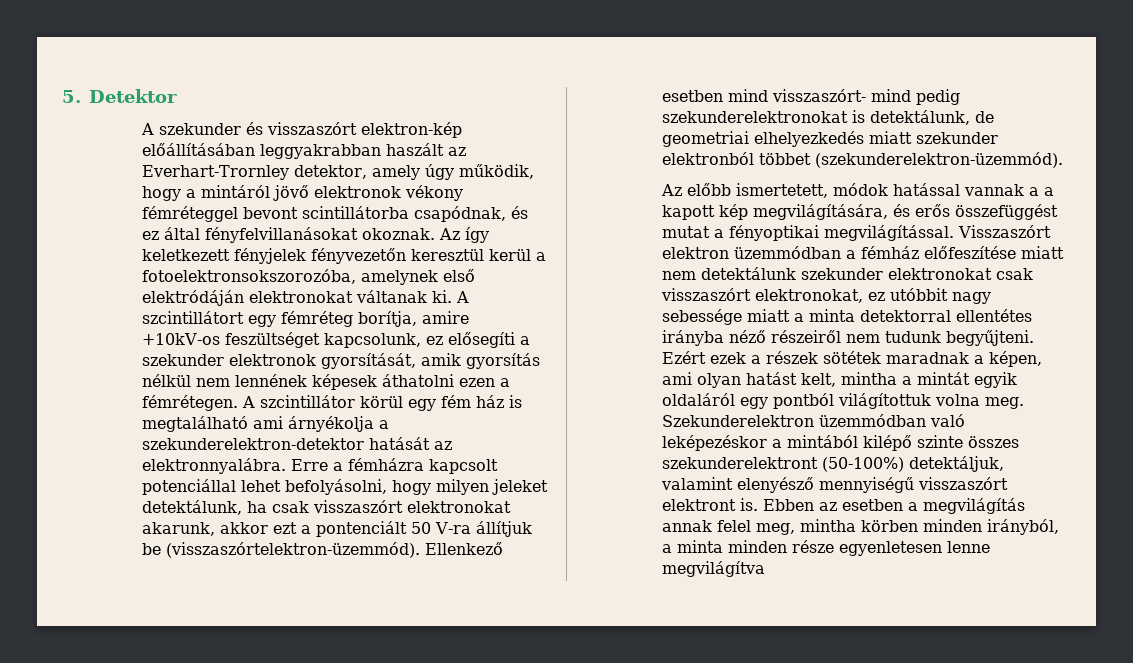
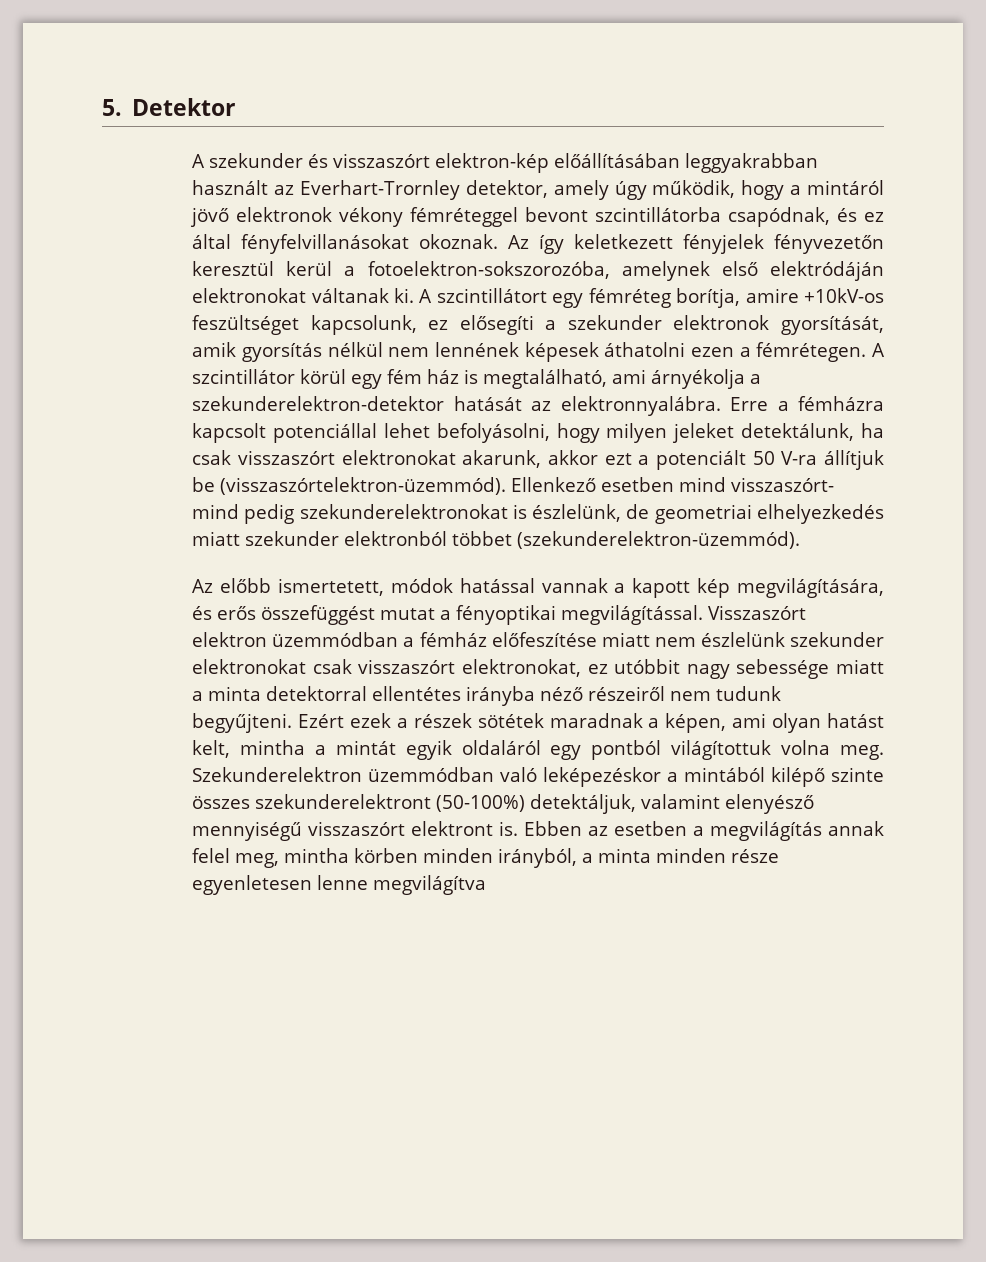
[386,143,445,156] haszált -> [192,180,269,195] használt
[302,206,410,219] scintillátorba -> [595,207,722,222] szcintillátorba
[142,269,357,284] fotoelektronsokszorozóba, -> [367,261,610,279] fotoelektron-sokszorozóba,
[142,416,249,432] megtalálható -> [483,369,608,389] megtalálható,
[316,521,408,537] pontenciált -> [655,450,746,470] potenciált
[870,110,971,125] detektálunk, -> [532,504,622,522] észlelünk,
[1044,187,1055,196] a -> (626, 588) none
[701,267,797,280] detektálunk -> [700,632,785,647] észlelünk

